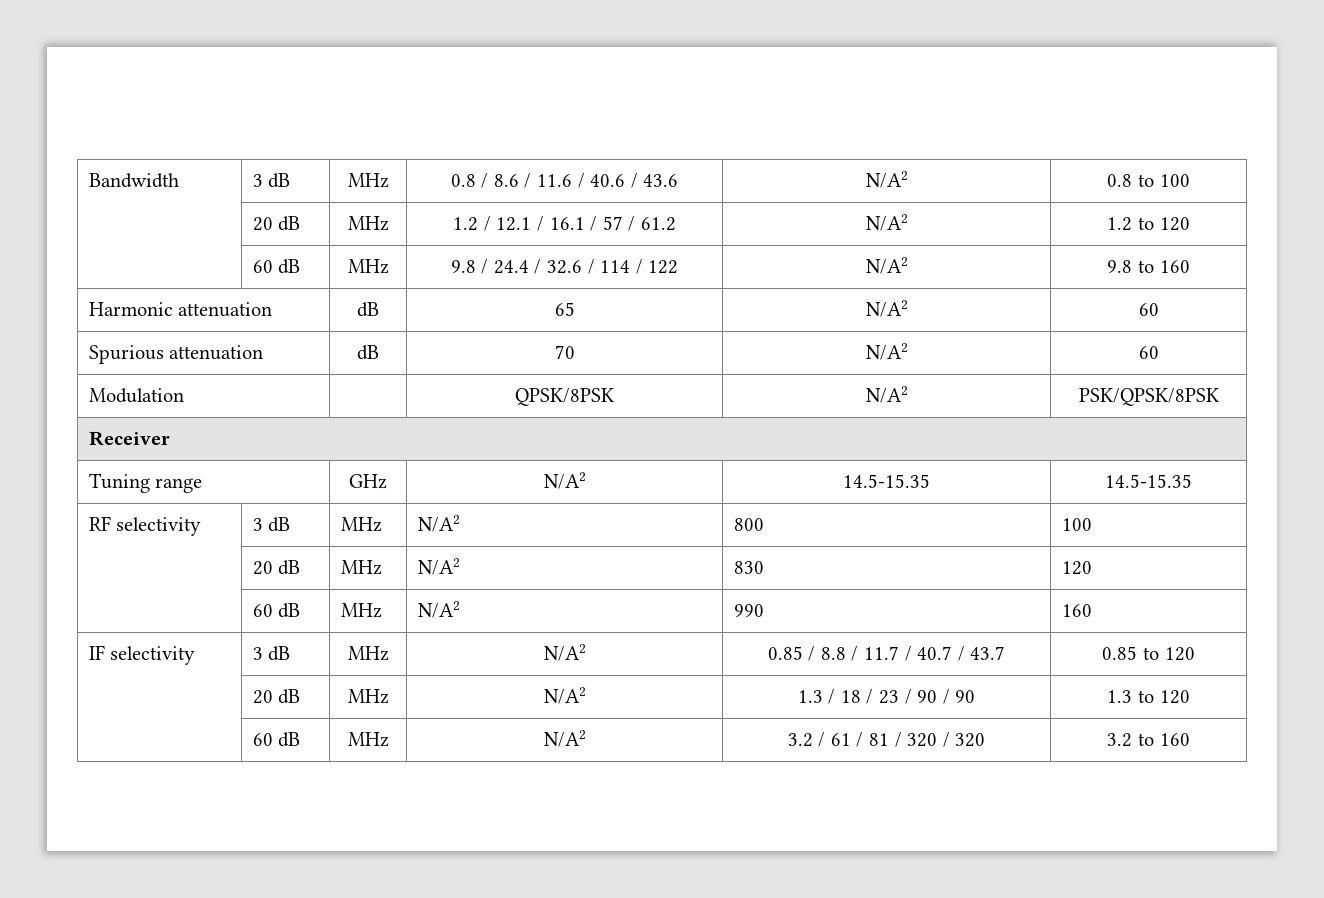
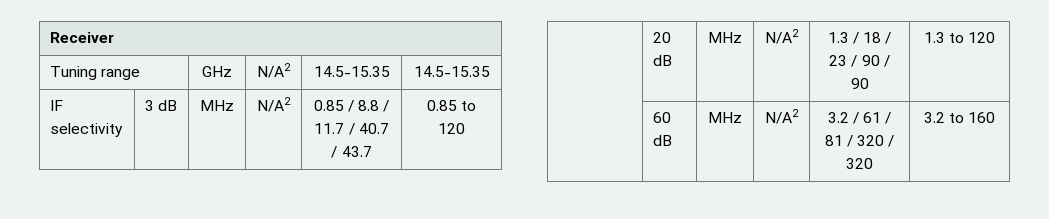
[88,173,179,188] [252,173,291,188] [347,173,389,188] [450,173,679,188] [865,171,908,188] [1107,174,1190,187] [252,216,301,231] [347,216,389,231] [453,216,676,231] [865,214,908,231] [1107,217,1190,231] [252,259,301,274] [347,259,389,274] [450,259,679,274] [865,257,908,274] [1107,260,1190,273] [88,302,273,317] [357,302,379,317] [554,302,575,316] [865,300,908,317] [1138,303,1159,316] [88,345,264,364] [357,345,379,360] [554,345,575,359] [865,343,908,360] [1138,346,1159,359] [88,388,184,403] [515,388,614,406] [865,386,908,403] [1078,388,1219,406] Bandwidth | 3 dB | MHz | 0.8 / 8.6 / 11.6 / 40.6 / 43.6 | N/A2 | 0.8 to 100 // | 20 dB | MHz | 1.2 / 12.1 / 16.1 / 57 / 61.2 | N/A2 | 1.2 to 120 // | 60 dB | MHz | 9.8 / 24.4 / 32.6 / 114 / 122 | N/A2 | 9.8 to 160 // Harmonic attenuation | dB | 65 | N/A2 | 60 // Spurious attenuation | dB | 70 | N/A2 | 60 // Modulation | | QPSK/8PSK | N/A2 | PSK/QPSK/8PSK // -> (50, 37) none
[88,516,202,536] [252,517,291,532] [340,517,382,532] [417,515,460,532] [733,518,764,531] [1061,518,1092,531] [252,560,301,575] [340,560,382,575] [417,558,460,575] [733,561,764,574] [1061,561,1092,575] [252,603,301,618] [340,603,382,618] [417,601,460,618] [733,604,764,617] [1061,604,1092,617] // RF selectivity | 3 dB | MHz | N/A2 | 800 | 100 // | 20 dB | MHz | N/A2 | 830 | 120 // | 60 dB | MHz | N/A2 | 990 | 160 -> (490, 71) none

